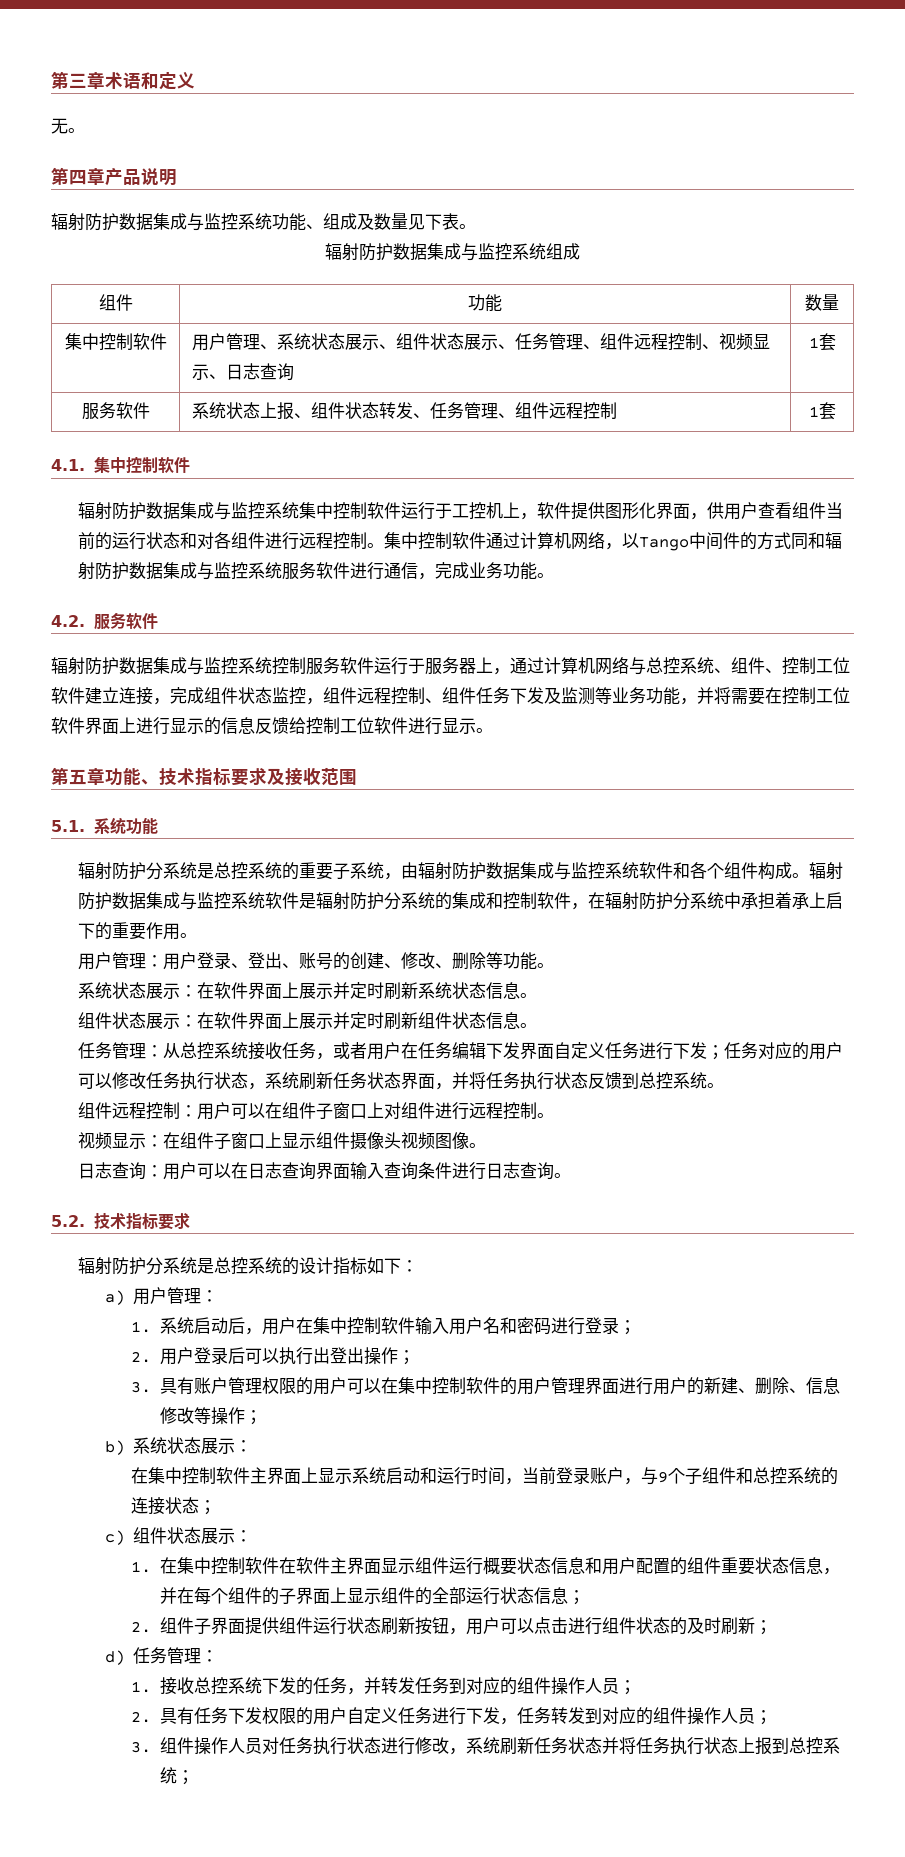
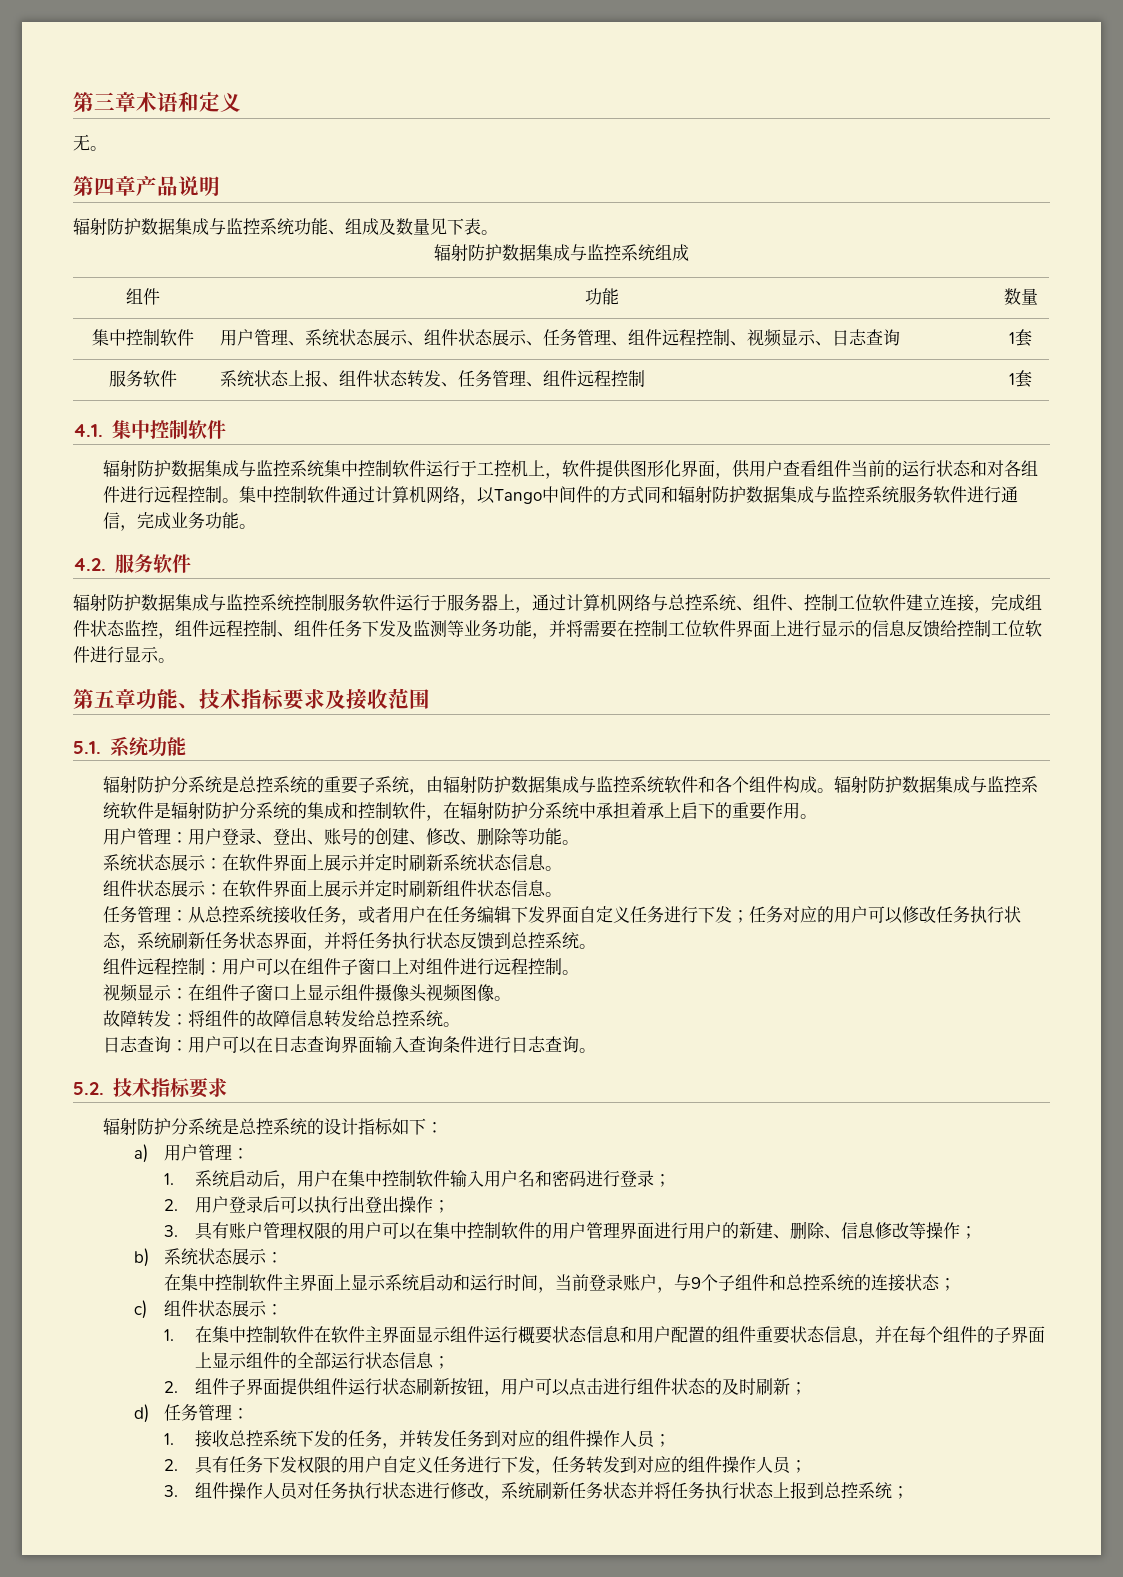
(486, 1145) none -> [103,1010,461,1028] // 故障转发：将组件的故障信息转发给总控系统。

